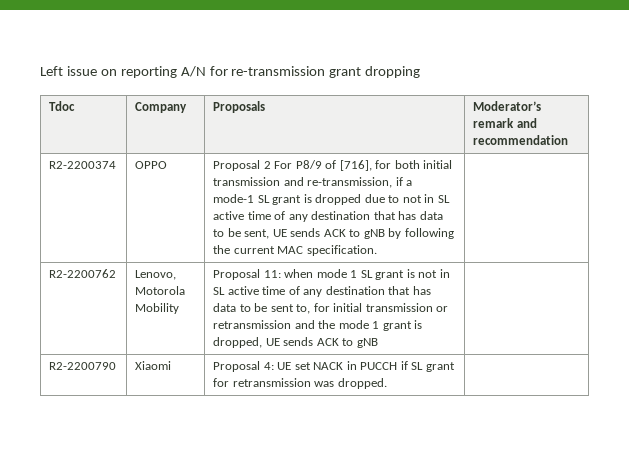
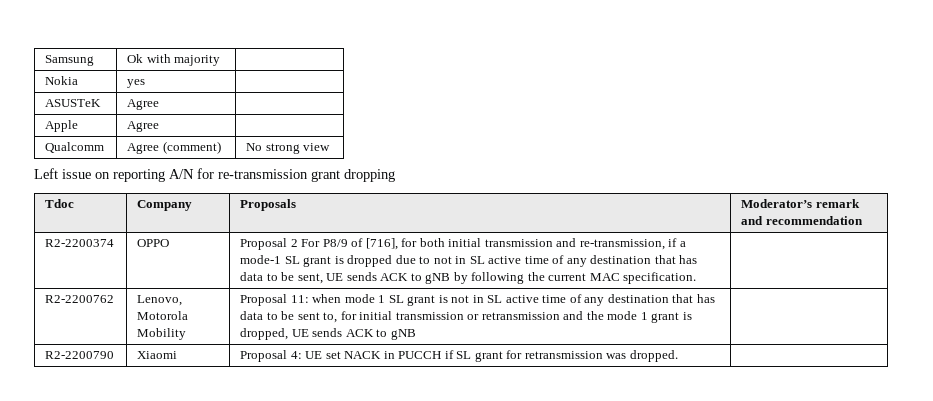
(40, 71) none -> [45,55,95,66] [127,54,221,66] [45,76,79,85] [127,79,146,88] [45,99,102,107] [127,99,160,110] [45,120,79,132] [127,121,160,132] [45,142,105,153] [127,141,221,154] [246,143,331,154] Samsung | Ok with majority | // Nokia | yes | // ASUSTeK | Agree | // Apple | Agree | // Qualcomm | Agree (comment) | No strong view //

